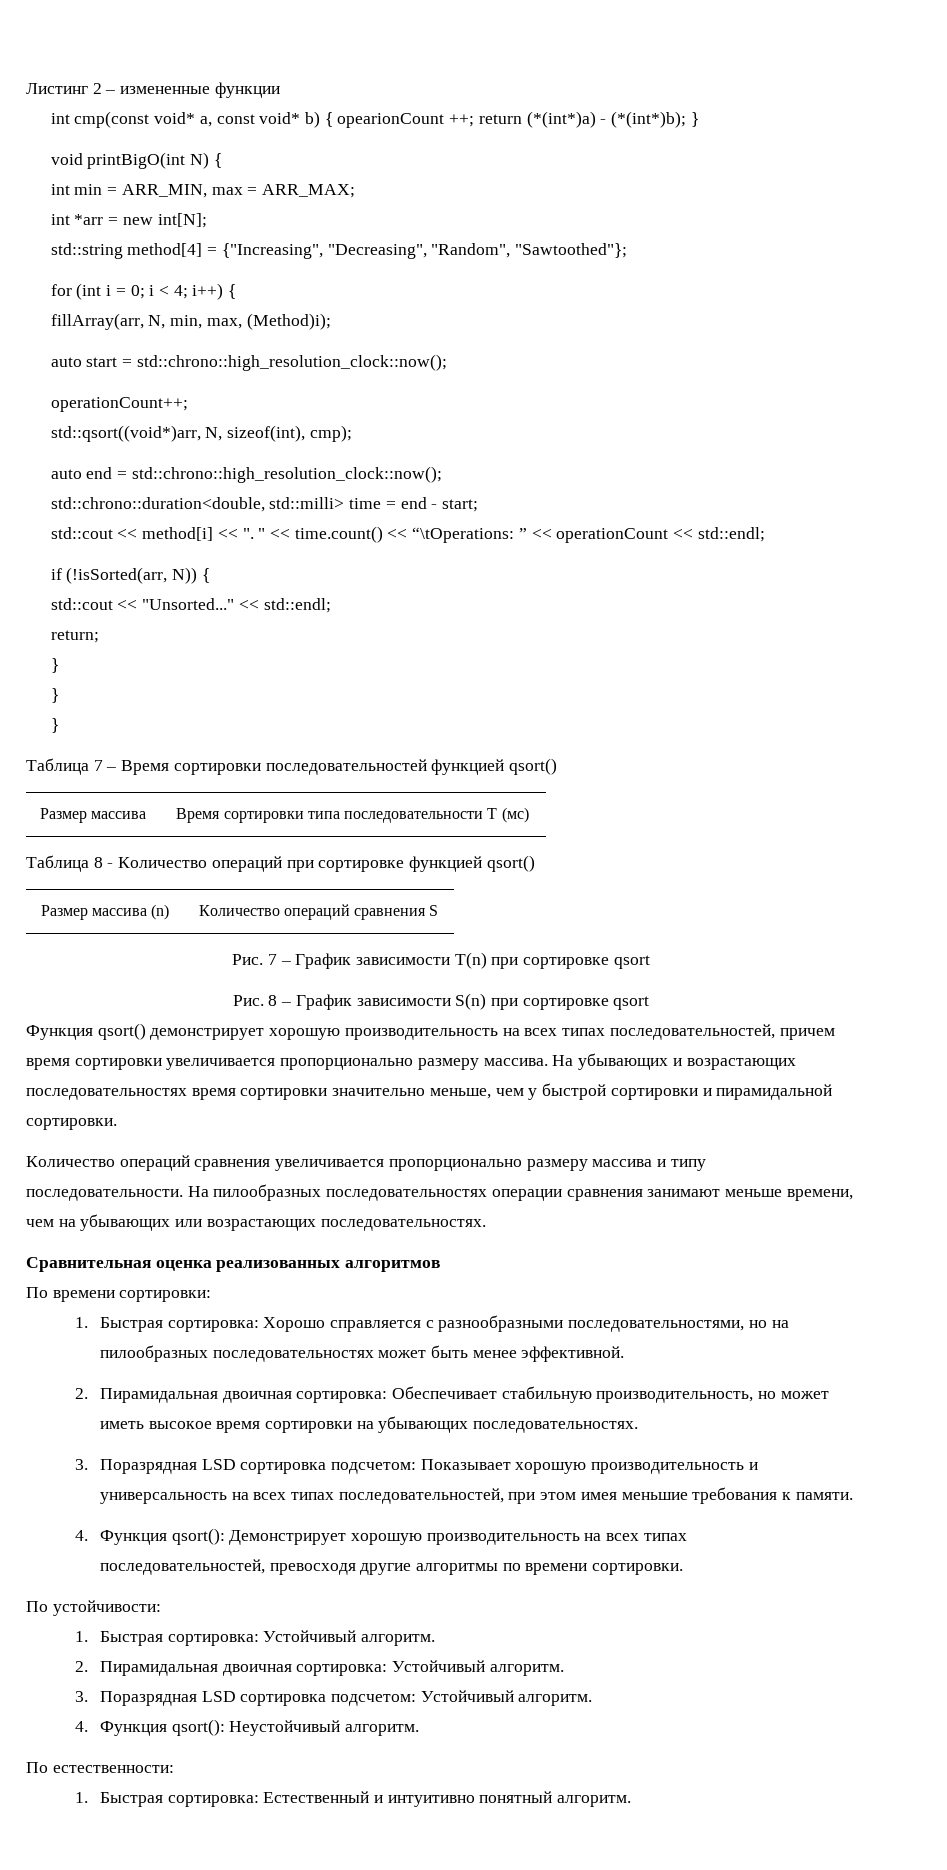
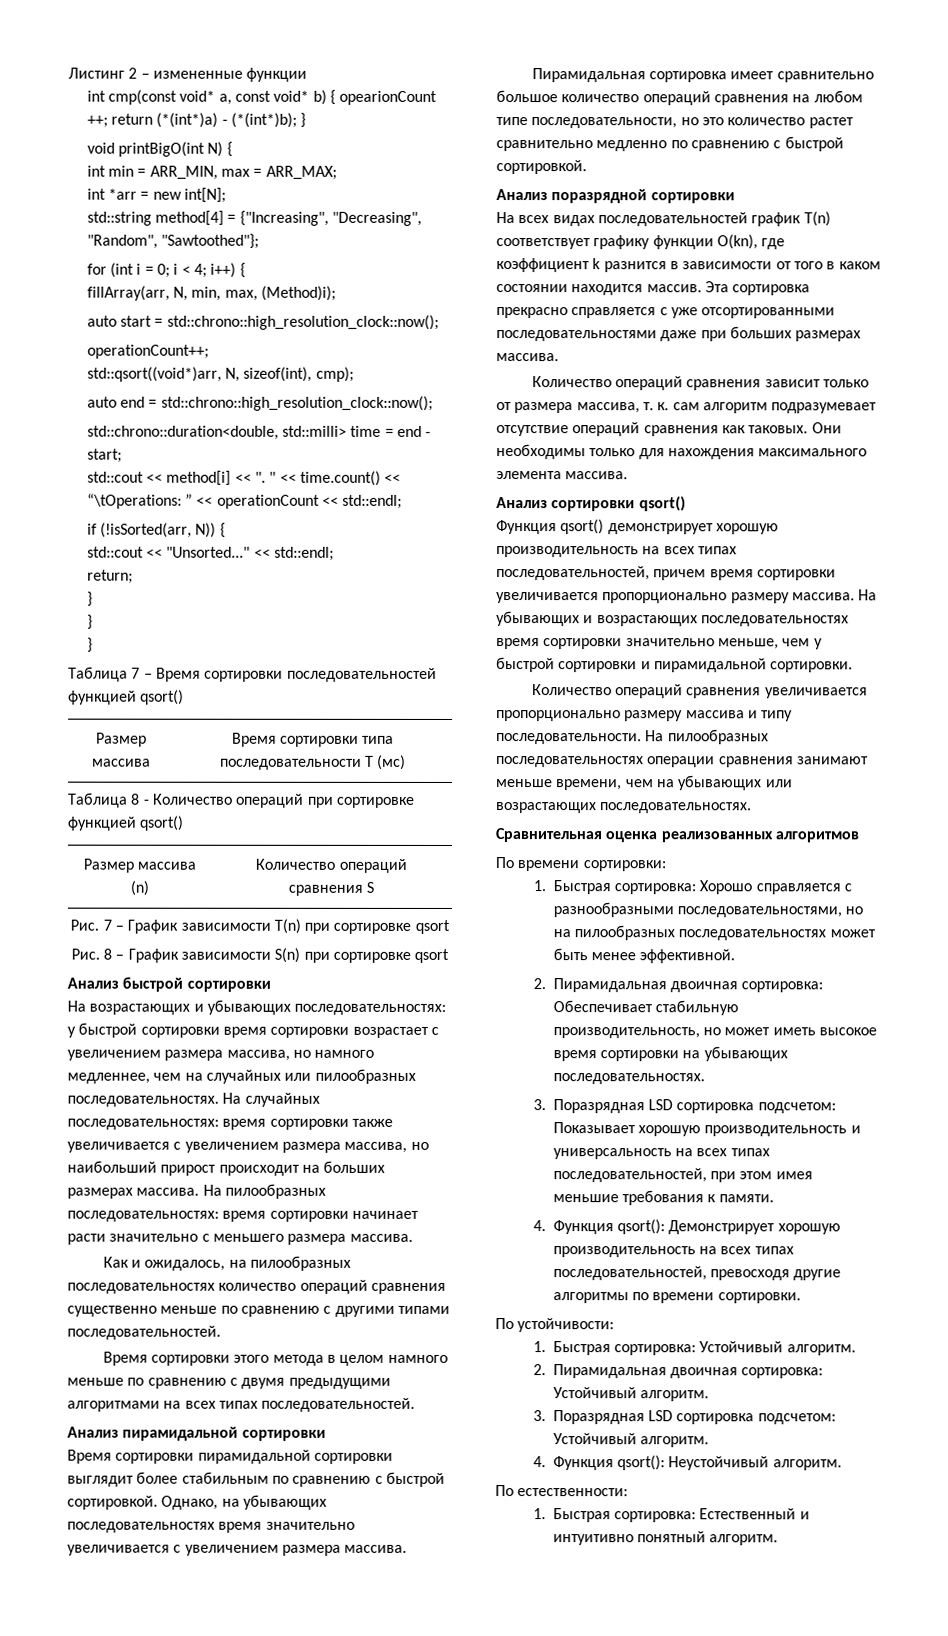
(650, 1003) none -> [67,976,271,992] [67,999,447,1015] [67,1022,439,1038] [67,1049,375,1061] [67,1068,416,1084] [67,1092,320,1107] [67,1118,393,1130] [67,1141,429,1153] [67,1160,386,1176] [67,1183,326,1199] [67,1210,419,1222] [67,1233,413,1245] [102,1255,352,1271] [67,1279,446,1294] [67,1305,450,1317] [67,1325,221,1340] [102,1351,448,1366] [67,1377,391,1389] [67,1397,416,1412] [67,1426,326,1441] [67,1449,393,1464] [67,1471,445,1487] [67,1494,327,1510] [67,1521,355,1533] [67,1544,408,1556] [531,68,874,83] [496,90,863,106] [496,117,854,129] [496,136,844,152] [496,160,587,175] [496,189,735,204] [496,211,831,227] [496,234,786,250] [496,258,881,273] [496,281,811,296] [496,307,836,319] [496,326,862,342] [496,353,559,362] [531,376,870,391] [496,402,878,414] [496,422,842,437] [496,444,868,460] [496,471,629,480] [496,496,686,512] // Анализ быстрой сортировки // На возрастающих и убывающих последовательностях: у быстрой сортировки время сортировки возрастает с увеличением размера массива, но намного медленнее, чем на случайных или пилообразных последовательностях. На случайных последовательностях: время сортировки также увеличивается с увеличением размера массива, но наибольший прирост происходит на больших размерах массива. На пилообразных последовательностях: время сортировки начинает расти значительно с меньшего размера массива. // Как и ожидалось, на пилообразных последовательностях количество операций сравнения существенно меньше по сравнению с другими типами последовательностей. // Время сортировки этого метода в целом намного меньше по сравнению с двумя предыдущими алгоритмами на всех типах последовательностей. // Анализ пирамидальной сортировки // Время сортировки пирамидальной сортировки выглядит более стабильным по сравнению с быстрой сортировкой. Однако, на убывающих последовательностях время значительно увеличивается с увеличением размера массива. // Пирамидальная сортировка имеет сравнительно большое количество операций сравнения на любом типе последовательности, но это количество растет сравнительно медленно по сравнению с быстрой сортировкой. // Анализ поразрядной сортировки // На всех видах последовательностей график T(n) соответствует графику функции O(kn), где коэффициент k разнится в зависимости от того в каком состоянии находится массив. Эта сортировка прекрасно справляется с уже отсортированными последовательностями даже при больших размерах массива. // Количество операций сравнения зависит только от размера массива, т. к. сам алгоритм подразумевает отсутствие операций сравнения как таковых. Они необходимы только для нахождения максимального элемента массива. // Анализ сортировки qsort()

